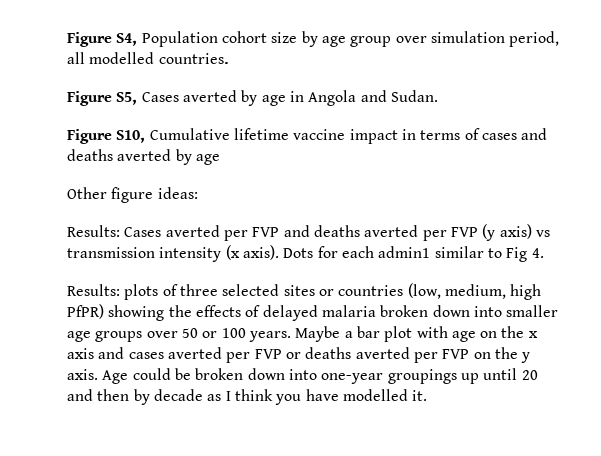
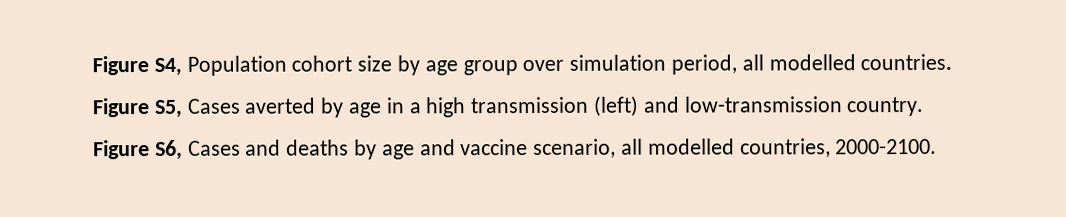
[308,90,438,106] [67,128,548,144] [67,149,220,165] [67,187,198,203] [67,224,550,241] [67,245,544,262] [67,283,542,300] [67,304,559,321] [67,326,538,342] [67,347,531,363] [67,368,538,384] [67,389,428,405] Angola and Sudan. // Figure S10, Cumulative lifetime vaccine impact in terms of cases and deaths averted by age // Other figure ideas: // Results: Cases averted per FVP and deaths averted per FVP (y axis) vs transmission intensity (x axis). Dots for each admin1 similar to Fig 4. // Results: plots of three selected sites or countries (low, medium, high PfPR) showing the effects of delayed malaria broken down into smaller age groups over 50 or 100 years. Maybe a bar plot with age on the x axis and cases averted per FVP or deaths averted per FVP on the y axis. Age could be broken down into one-year groupings up until 20 and then by decade as I think you have modelled it. -> [408,95,925,118] [93,138,938,160] a high transmission (left) and low-transmission country. // Figure S6, Cases and deaths by age and vaccine scenario, all modelled countries, 2000-2100.

